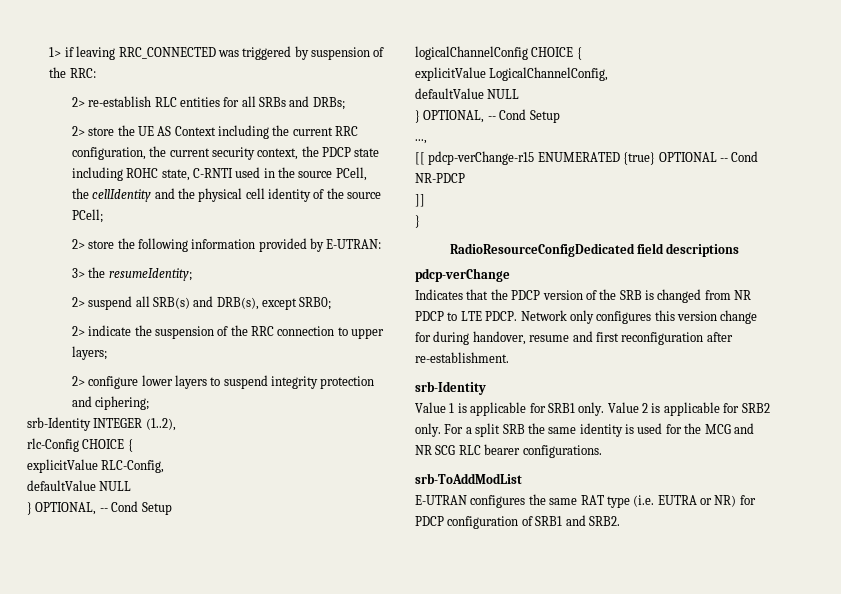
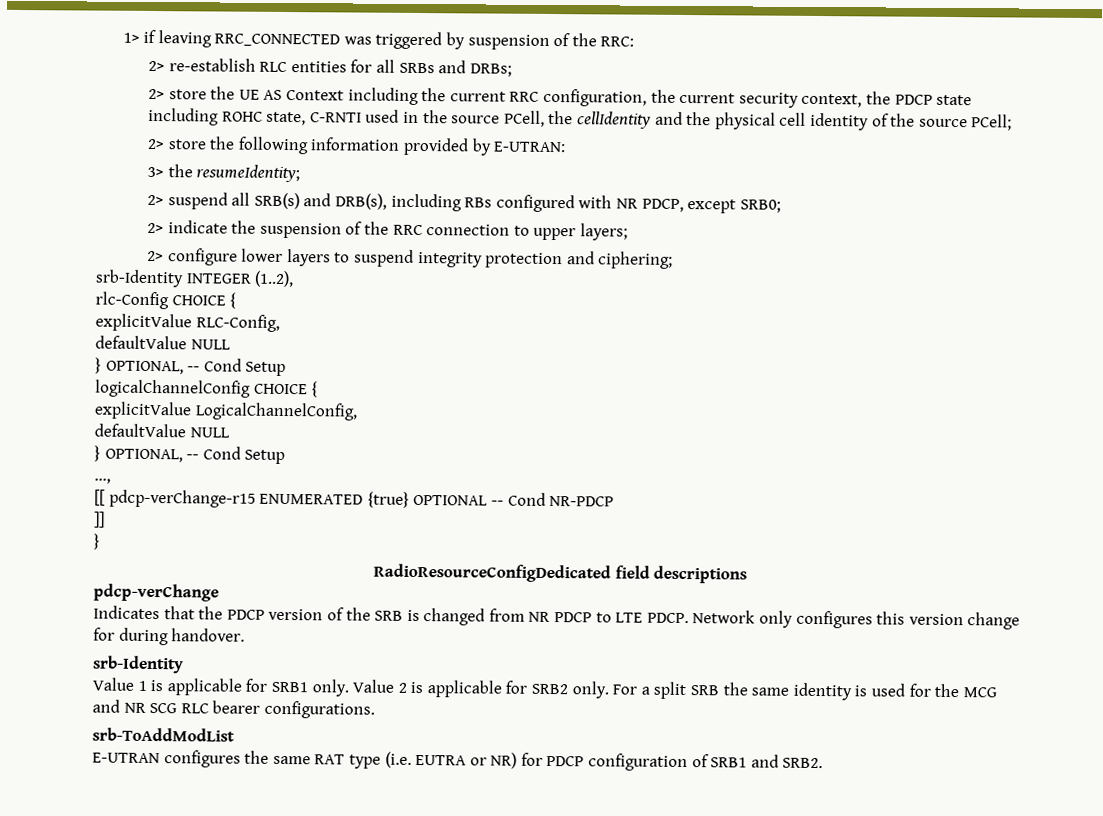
(259, 303) none -> [390,193,684,213] including RBs configured with NR PDCP,
[472,331,733,345] [415,352,509,363] handover, resume and first reconfiguration after re-establishment. -> [171,628,246,642] handover.

